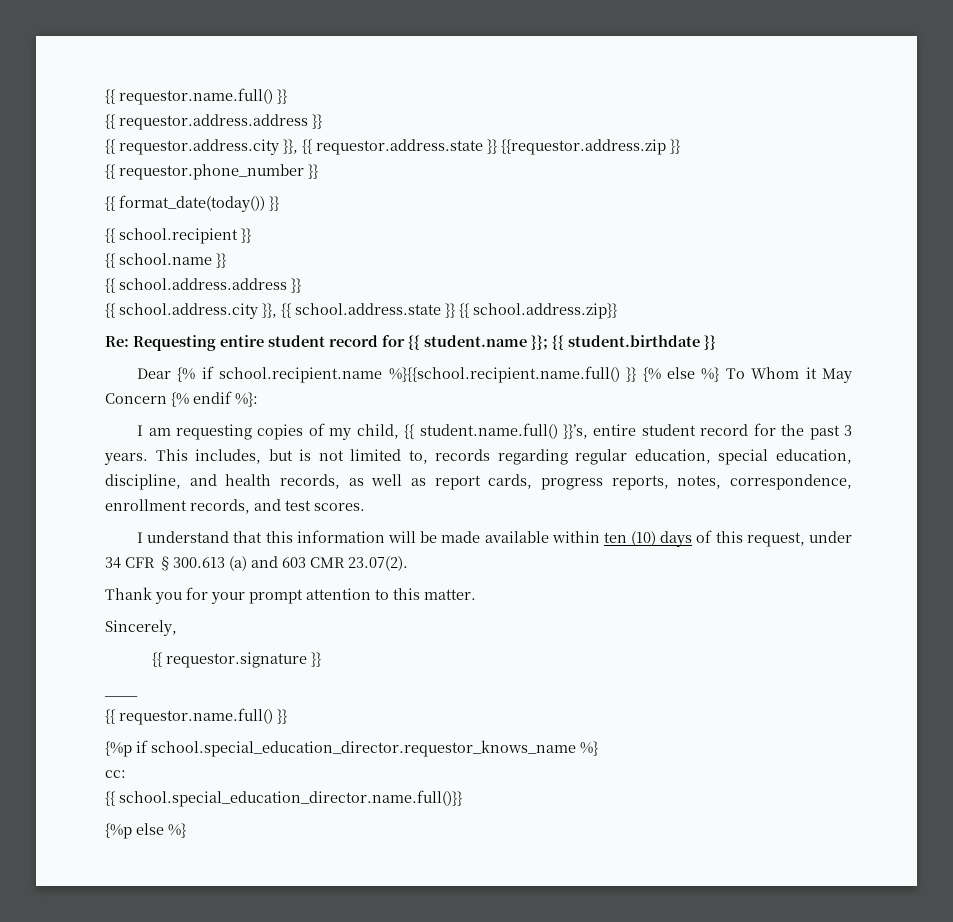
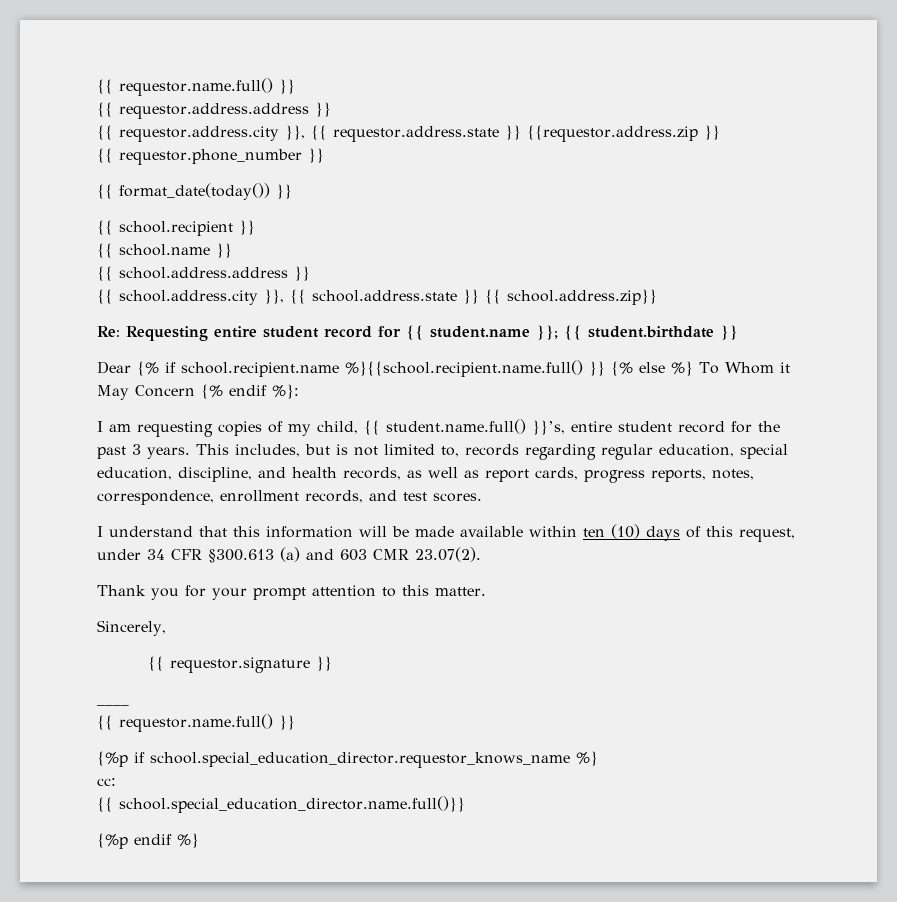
[136,823,164,835] else -> [134,834,172,845] endif

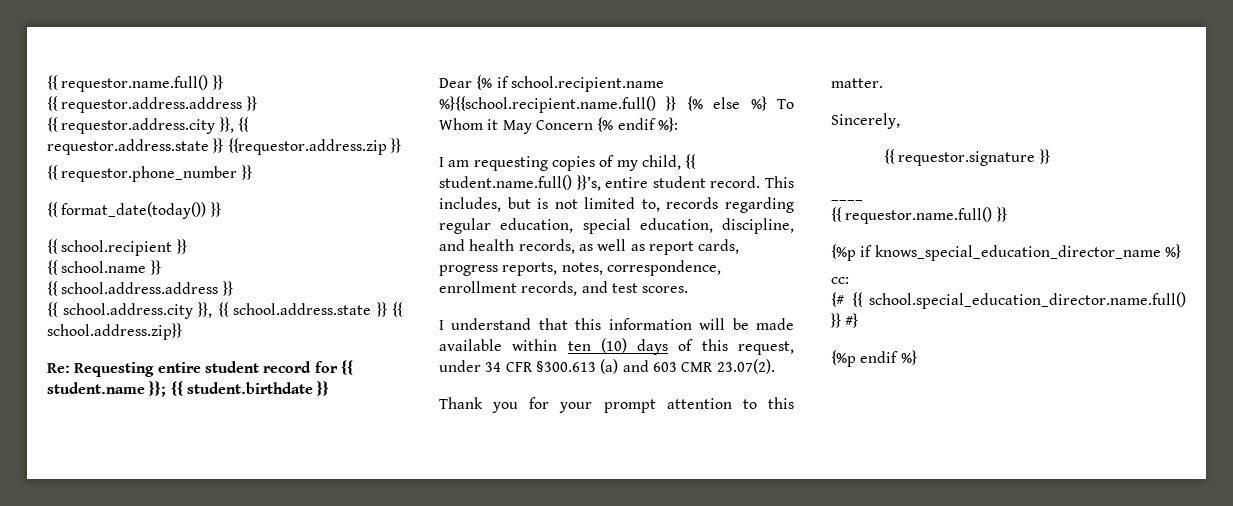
[678,421,780,433] [97,444,190,459] record for the past 3 years. -> [710,176,761,188] record.
[150,752,570,768] school.special_education_director.requestor_knows_name -> [874,245,1161,261] knows_special_education_director_name
[97,796,465,813] {{ school.special_education_director.name.full()}} -> [831,292,1186,309] [831,313,859,328] {# {{ school.special_education_director.name.full() }} #}

